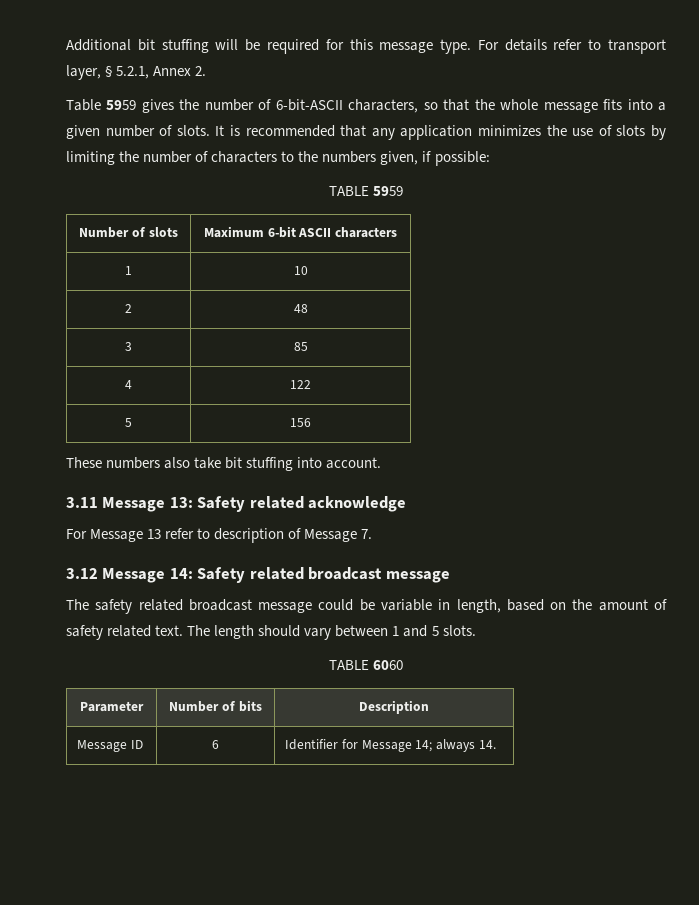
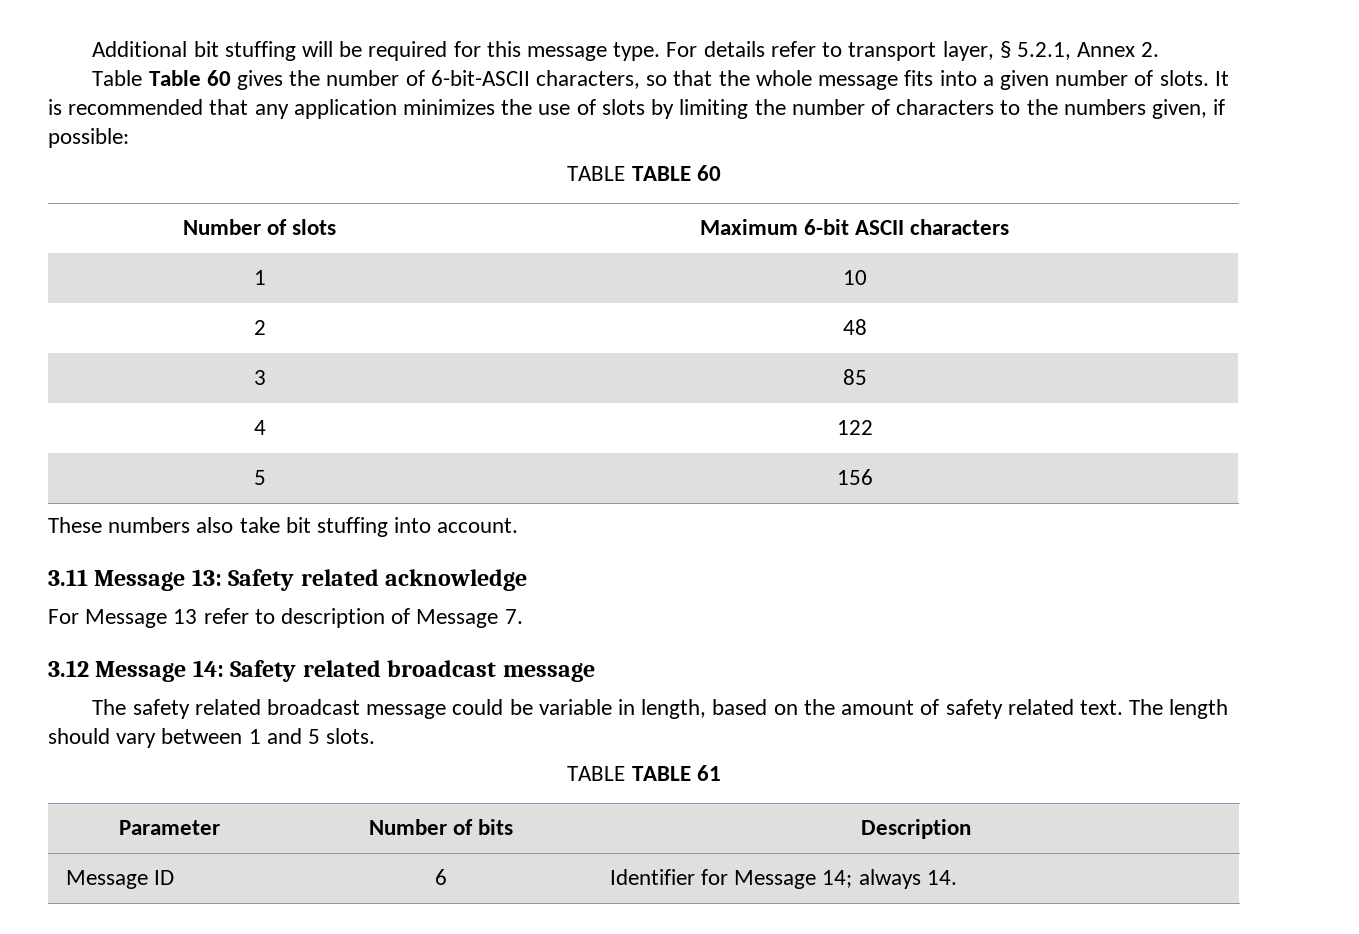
[106,100,137,110] 5959 -> [148,70,231,86] Table 60
[373,186,404,196] 5959 -> [631,165,721,181] TABLE 60
[373,660,404,670] 6060 -> [631,765,721,781] TABLE 61

